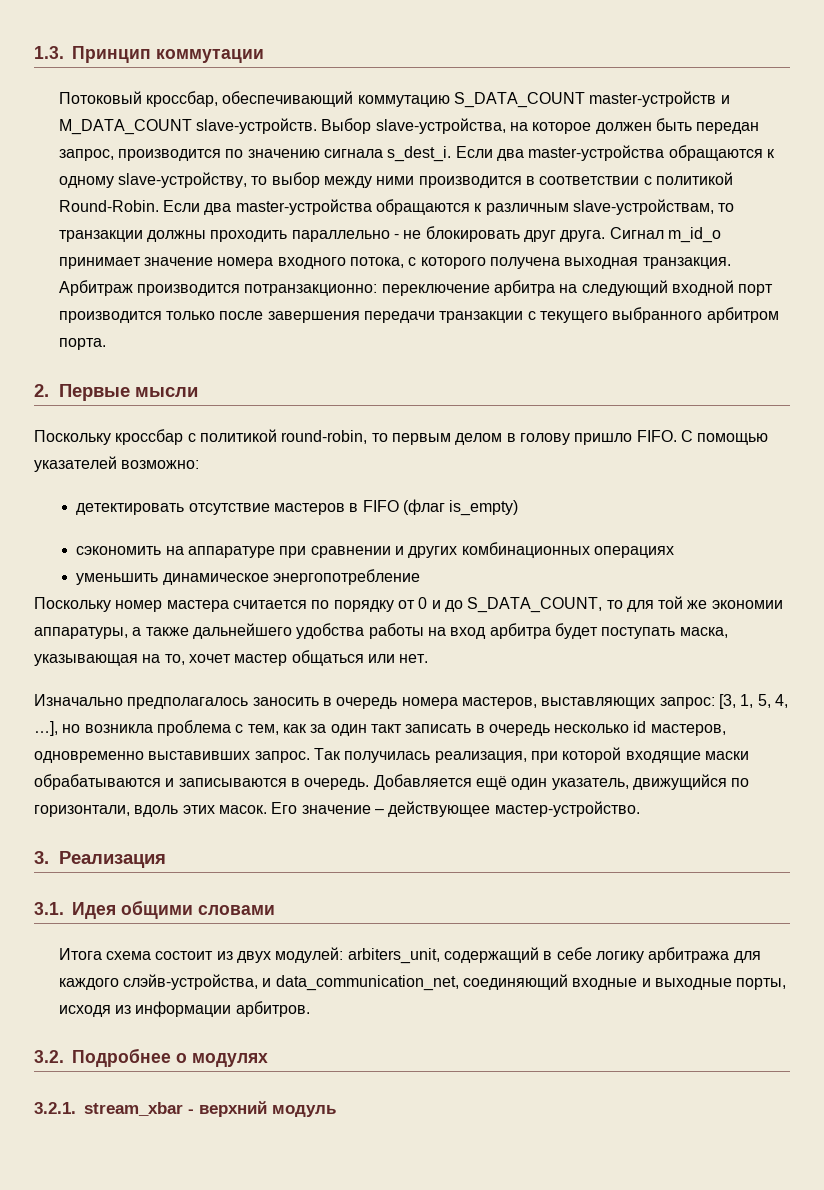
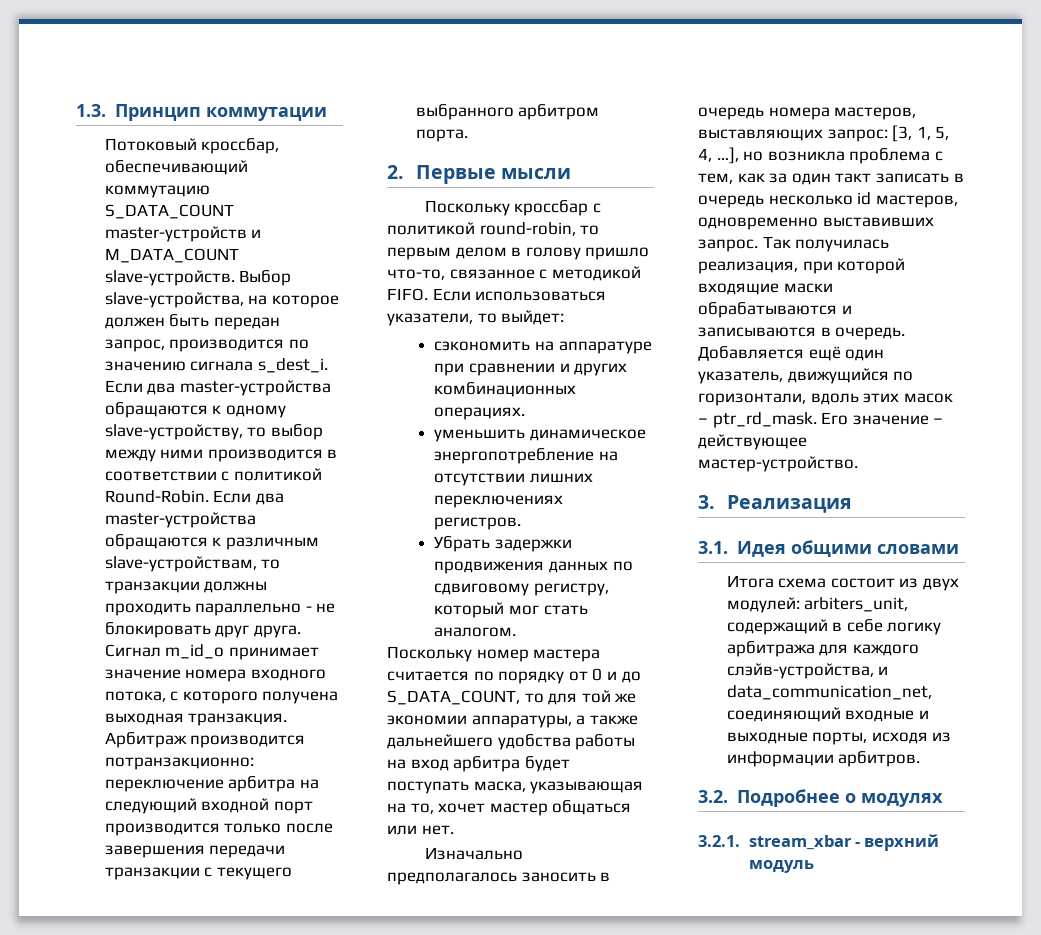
[636,430,769,445] [34,456,200,472] [76,499,519,516] FIFO. С помощью указателей возможно: // детектировать отсутствие мастеров в FIFO (флаг is_empty) -> [387,266,641,281] [387,288,607,301] [387,310,565,326] что-то, связанное с методикой FIFO. Если использоваться указатели, то выйдет:
[593,546,674,558] операциях -> [434,407,526,420] операциях.
(420, 577) none -> [598,451,618,461] [434,473,593,486] [434,495,564,508] [434,517,522,530] [434,536,572,552] [434,561,633,574] [434,583,609,596] [434,602,588,618] [434,627,517,637] на отсутствии лишних переключениях регистров. // Убрать задержки продвижения данных по сдвиговому регистру, который мог стать аналогом.
[218,805,267,814] масок. -> [903,393,953,403] [698,412,817,428] масок – ptr_rd_mask.

